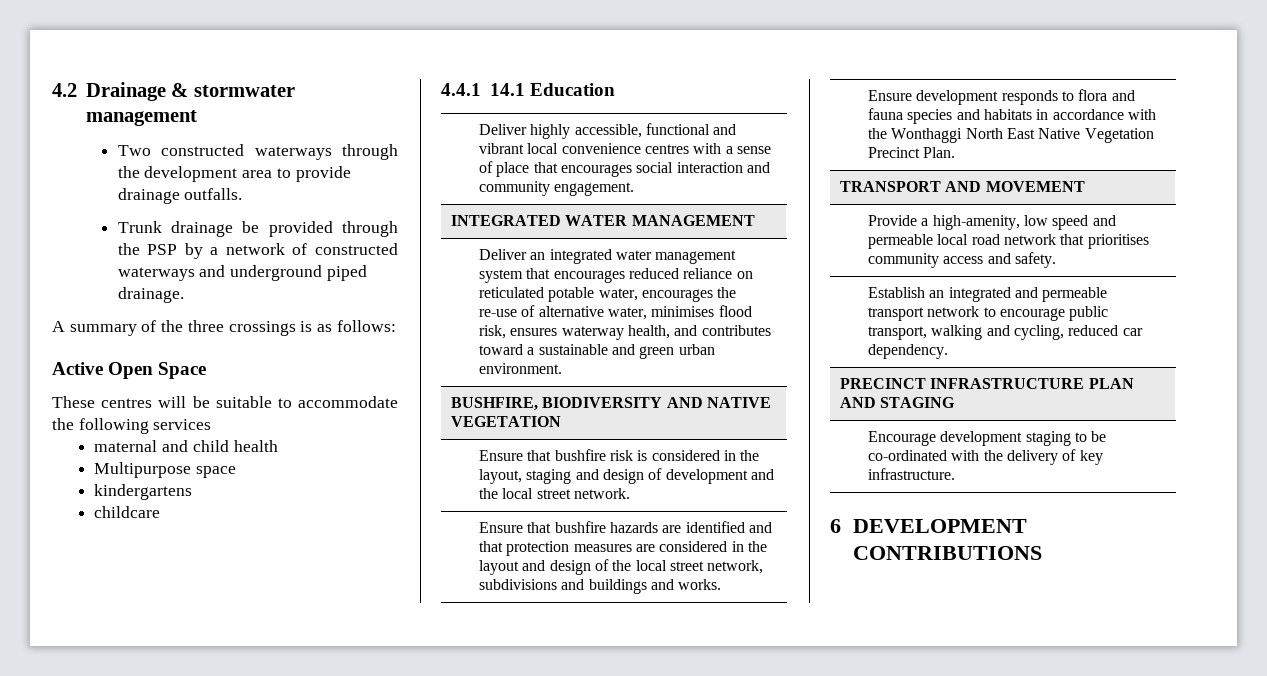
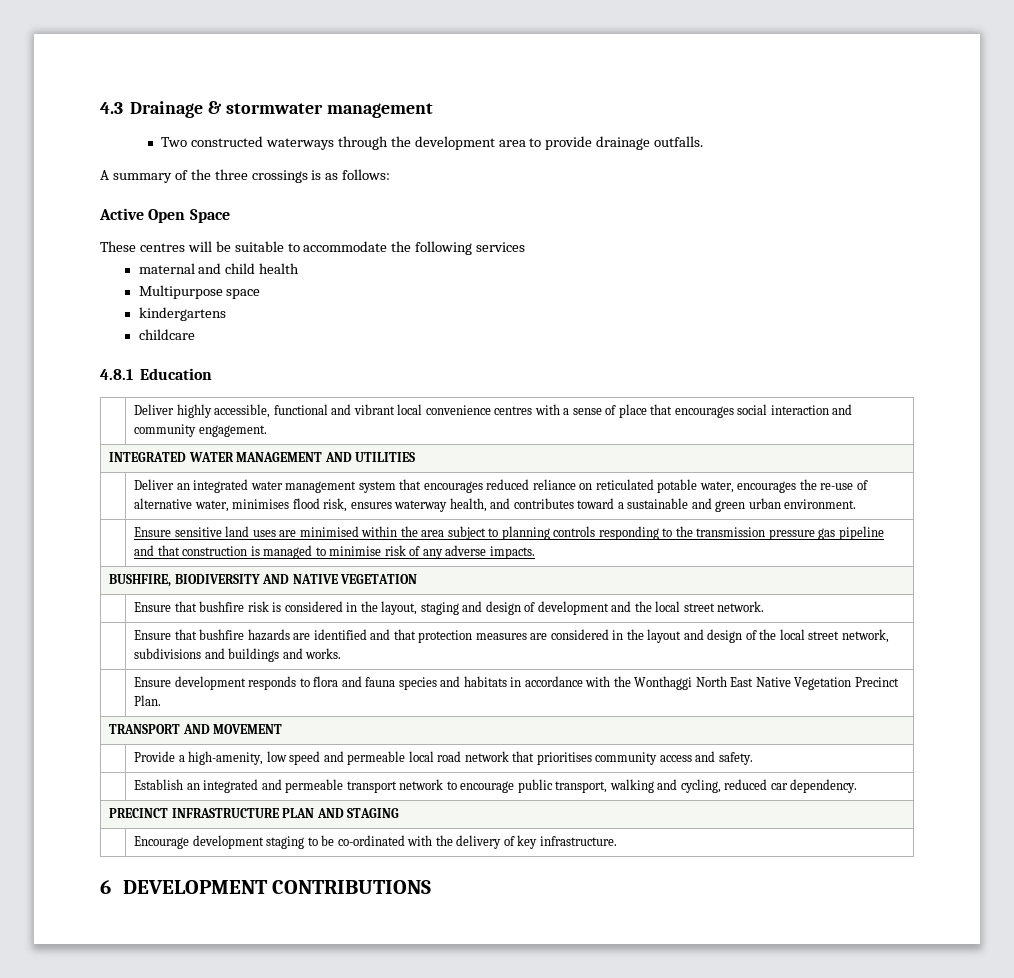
[52,83,77,97] 4.2 -> [100,102,123,114] 4.3
[117,221,399,237] [117,243,398,259] [117,265,367,281] [117,287,184,303] // Trunk drainage be provided through the PSP by a network of constructed waterways and underground piped drainage. -> (704, 141) none
[441,83,525,96] 4.4.1 14.1 -> [100,369,133,380] 4.8.1
(755, 220) none -> [324,452,416,462] AND UTILITIES
(562, 368) none -> [134,526,884,540] [134,545,535,559] // | Ensure sensitive land uses are minimised within the area subject to planning controls responding to the transmission pressure gas pipeline and that construction is managed to minimise risk of any adverse impacts.

